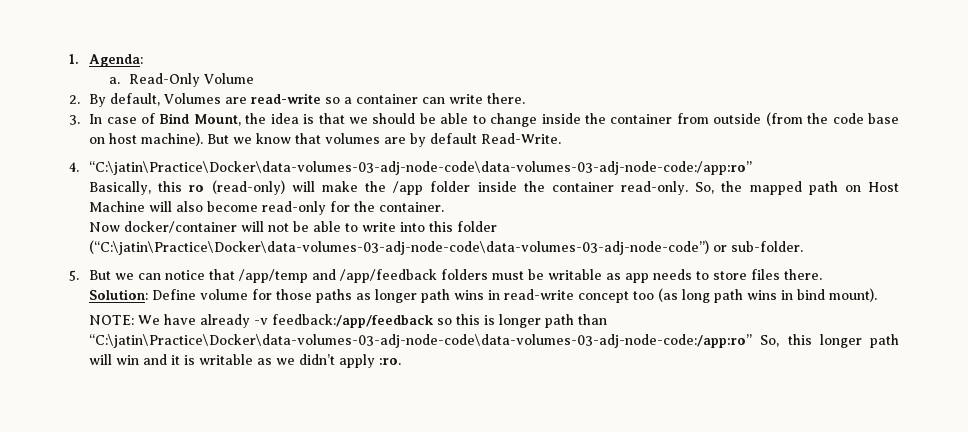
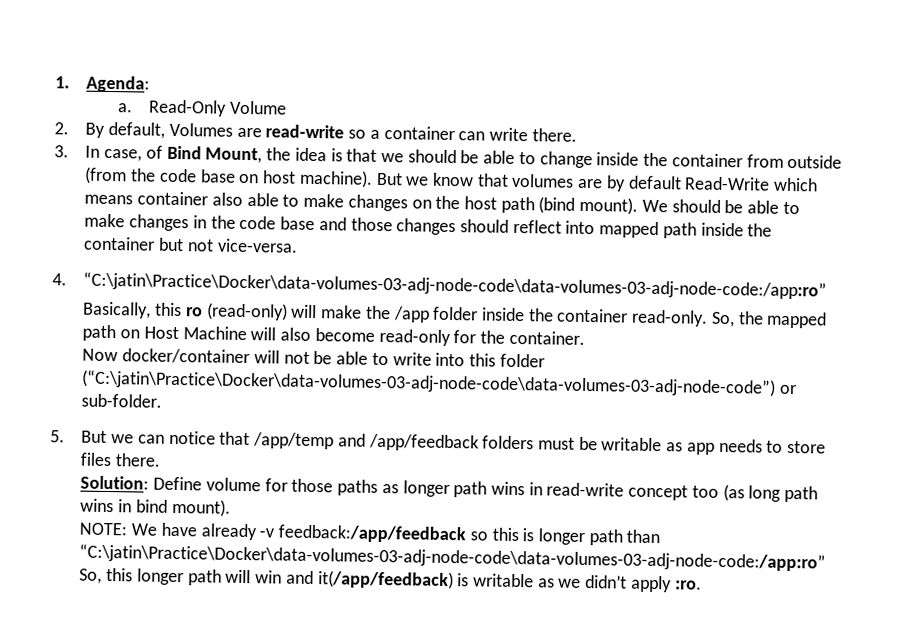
[106,117,137,124] case -> [104,148,143,162] case,
[481,133,562,144] Read-Write. -> [684,176,819,192] [84,191,800,215] [84,213,773,239] [83,236,298,253] Read-Write which means container also able to make changes on the host path (bind mount). We should be able to make changes in the code base and those changes should reflect into mapped path inside the container but not vice-versa.
[171,355,181,365] it -> [317,570,454,590] it(/app/feedback)

